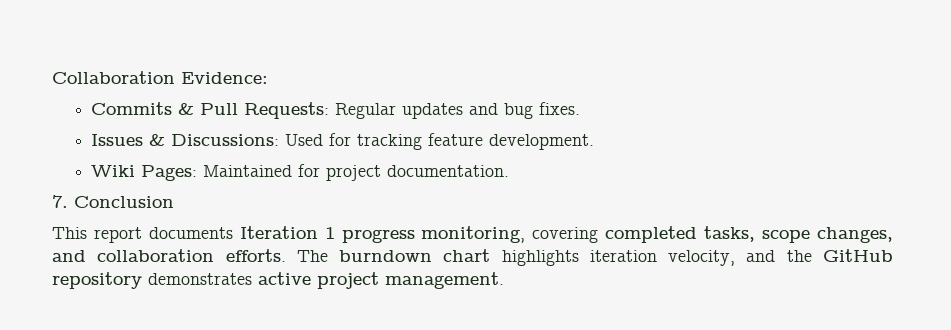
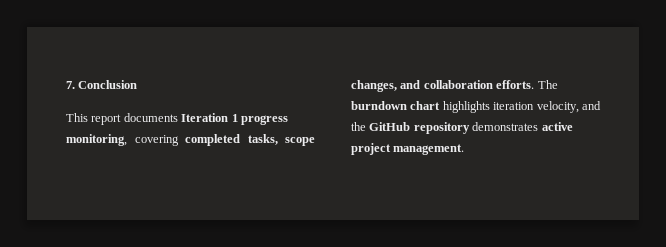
[52,71,268,84] [91,102,581,119] [91,133,595,150] [91,164,510,181] Collaboration Evidence: // Commits & Pull Requests: Regular updates and bug fixes. // Issues & Discussions: Used for tracking feature development. // Wiki Pages: Maintained for project documentation. // -> (66, 85) none

